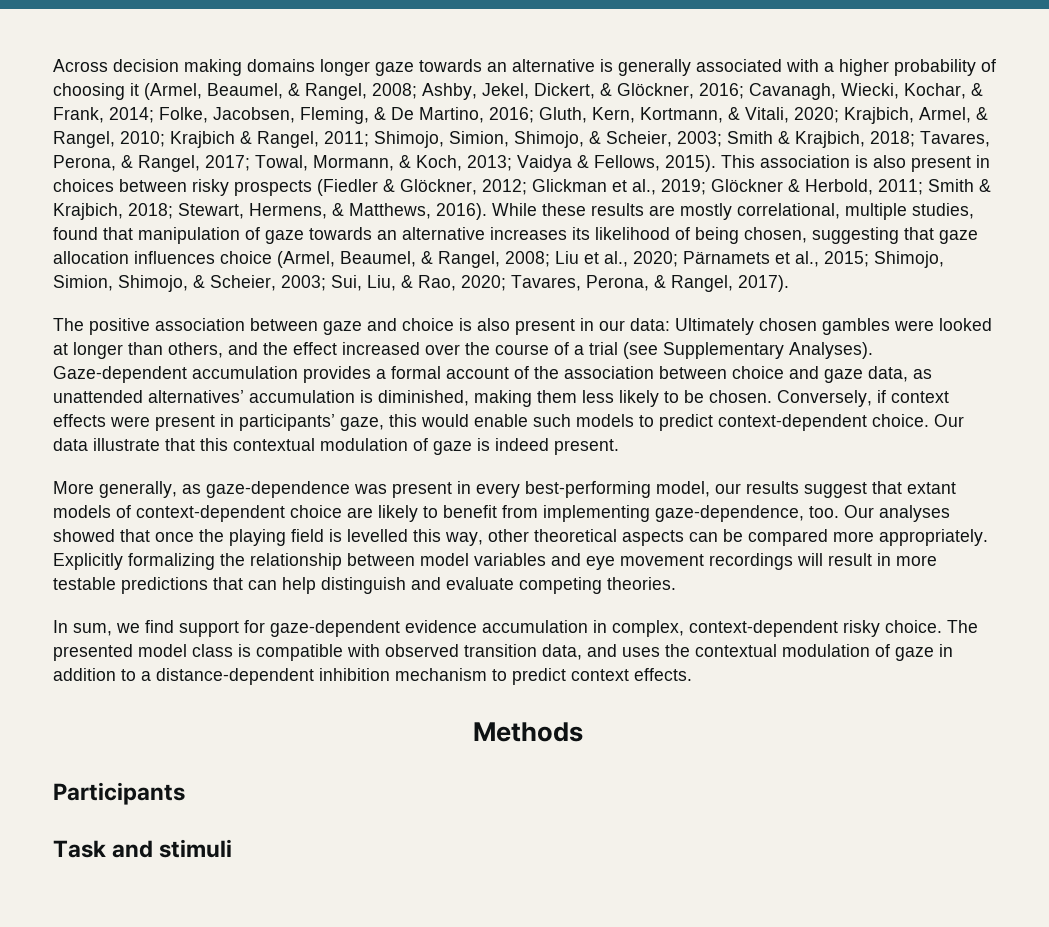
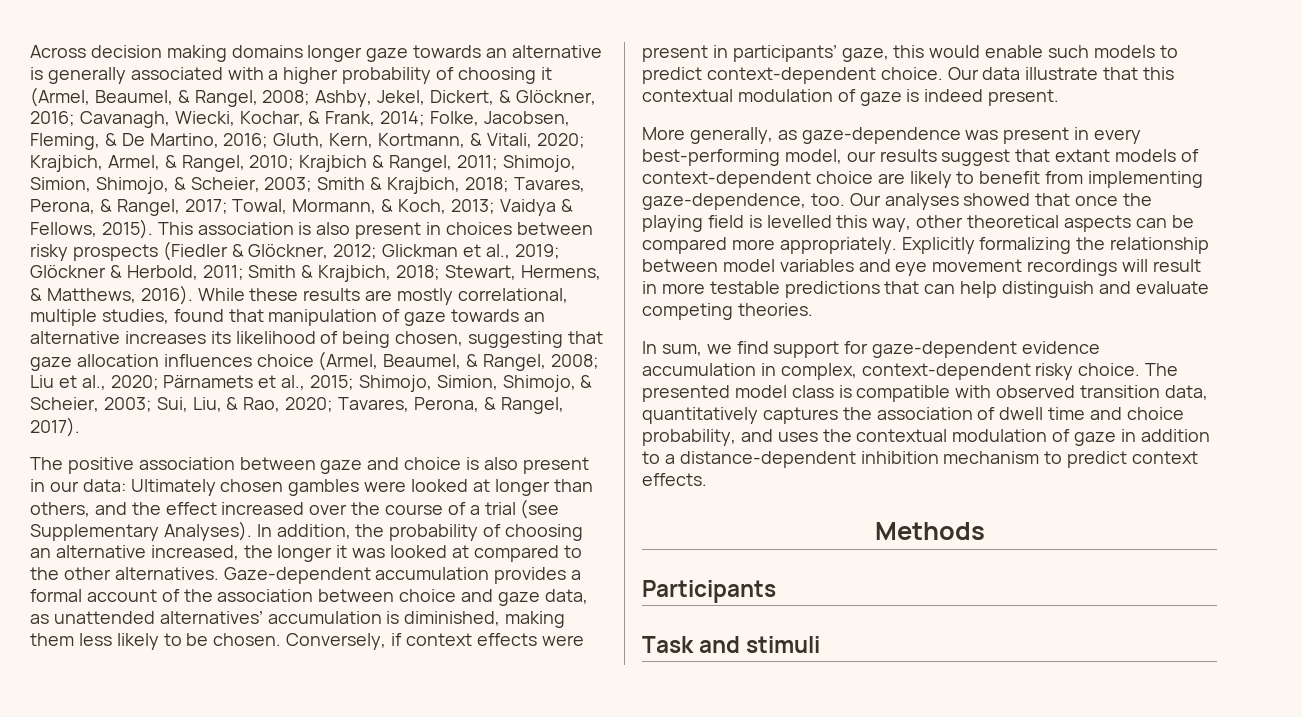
(873, 350) none -> [256,524,584,541] [30,545,582,562] [30,567,219,580] In addition, the probability of choosing an alternative increased, the longer it was looked at compared to the other alternatives.
(582, 652) none -> [642,407,1184,424] [642,429,736,446] quantitatively captures the association of dwell time and choice probability,

